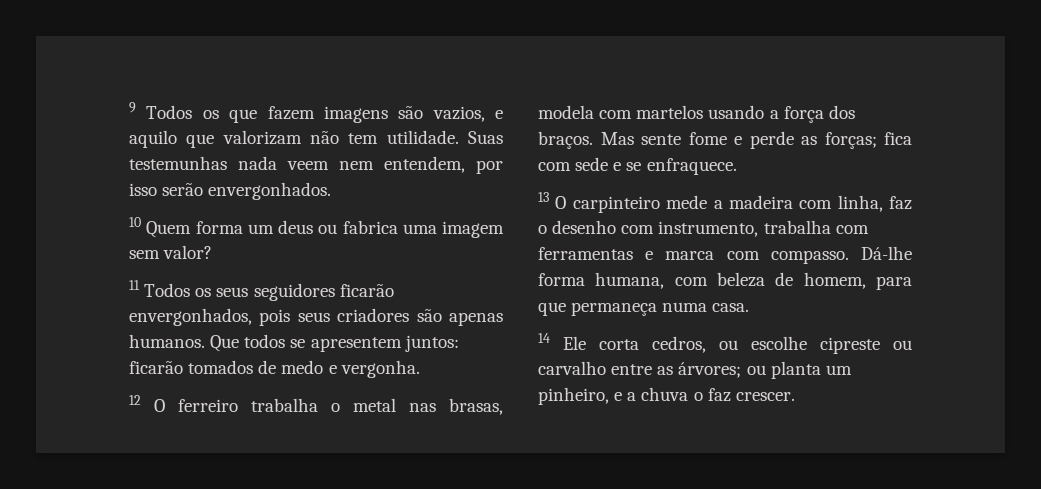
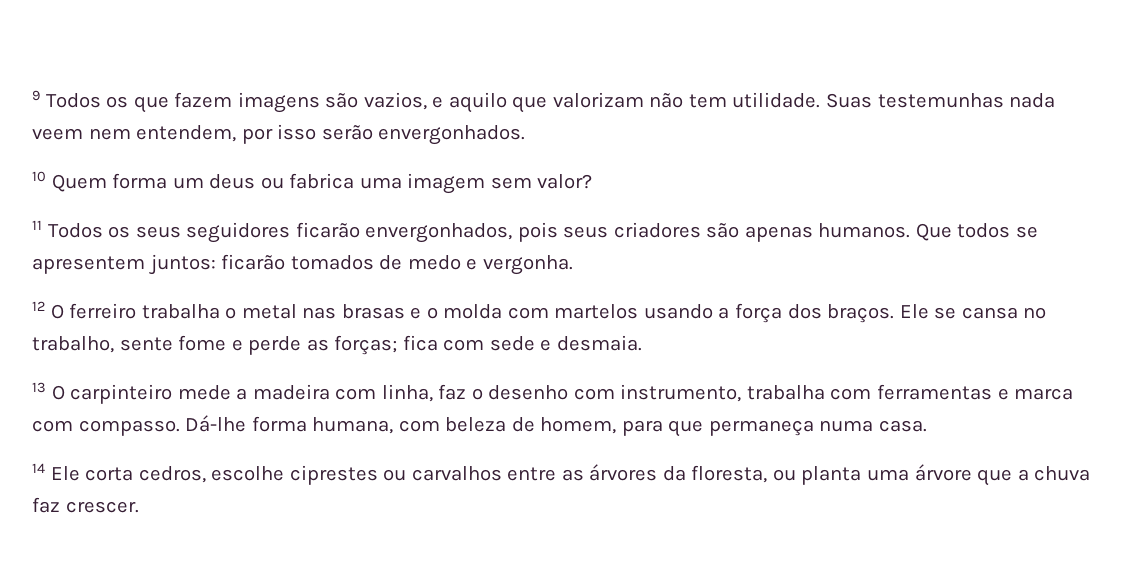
[449,398,503,415] [538,105,594,119] brasas, modela -> [341,304,503,319] brasas e o molda
[600,132,634,145] Mas -> [899,304,1047,319] [32,336,114,353] Ele se cansa no trabalho,
[626,158,737,175] se enfraquece. -> [556,335,642,351] desmaia.
[719,336,912,354] [538,361,852,379] [538,387,623,405] ou escolhe cipreste ou carvalho entre as árvores; ou planta um pinheiro, e -> [211,464,1013,486] escolhe ciprestes ou carvalhos entre as árvores da floresta, ou planta uma árvore que
[693,392,703,401] o -> (1091, 473) none

